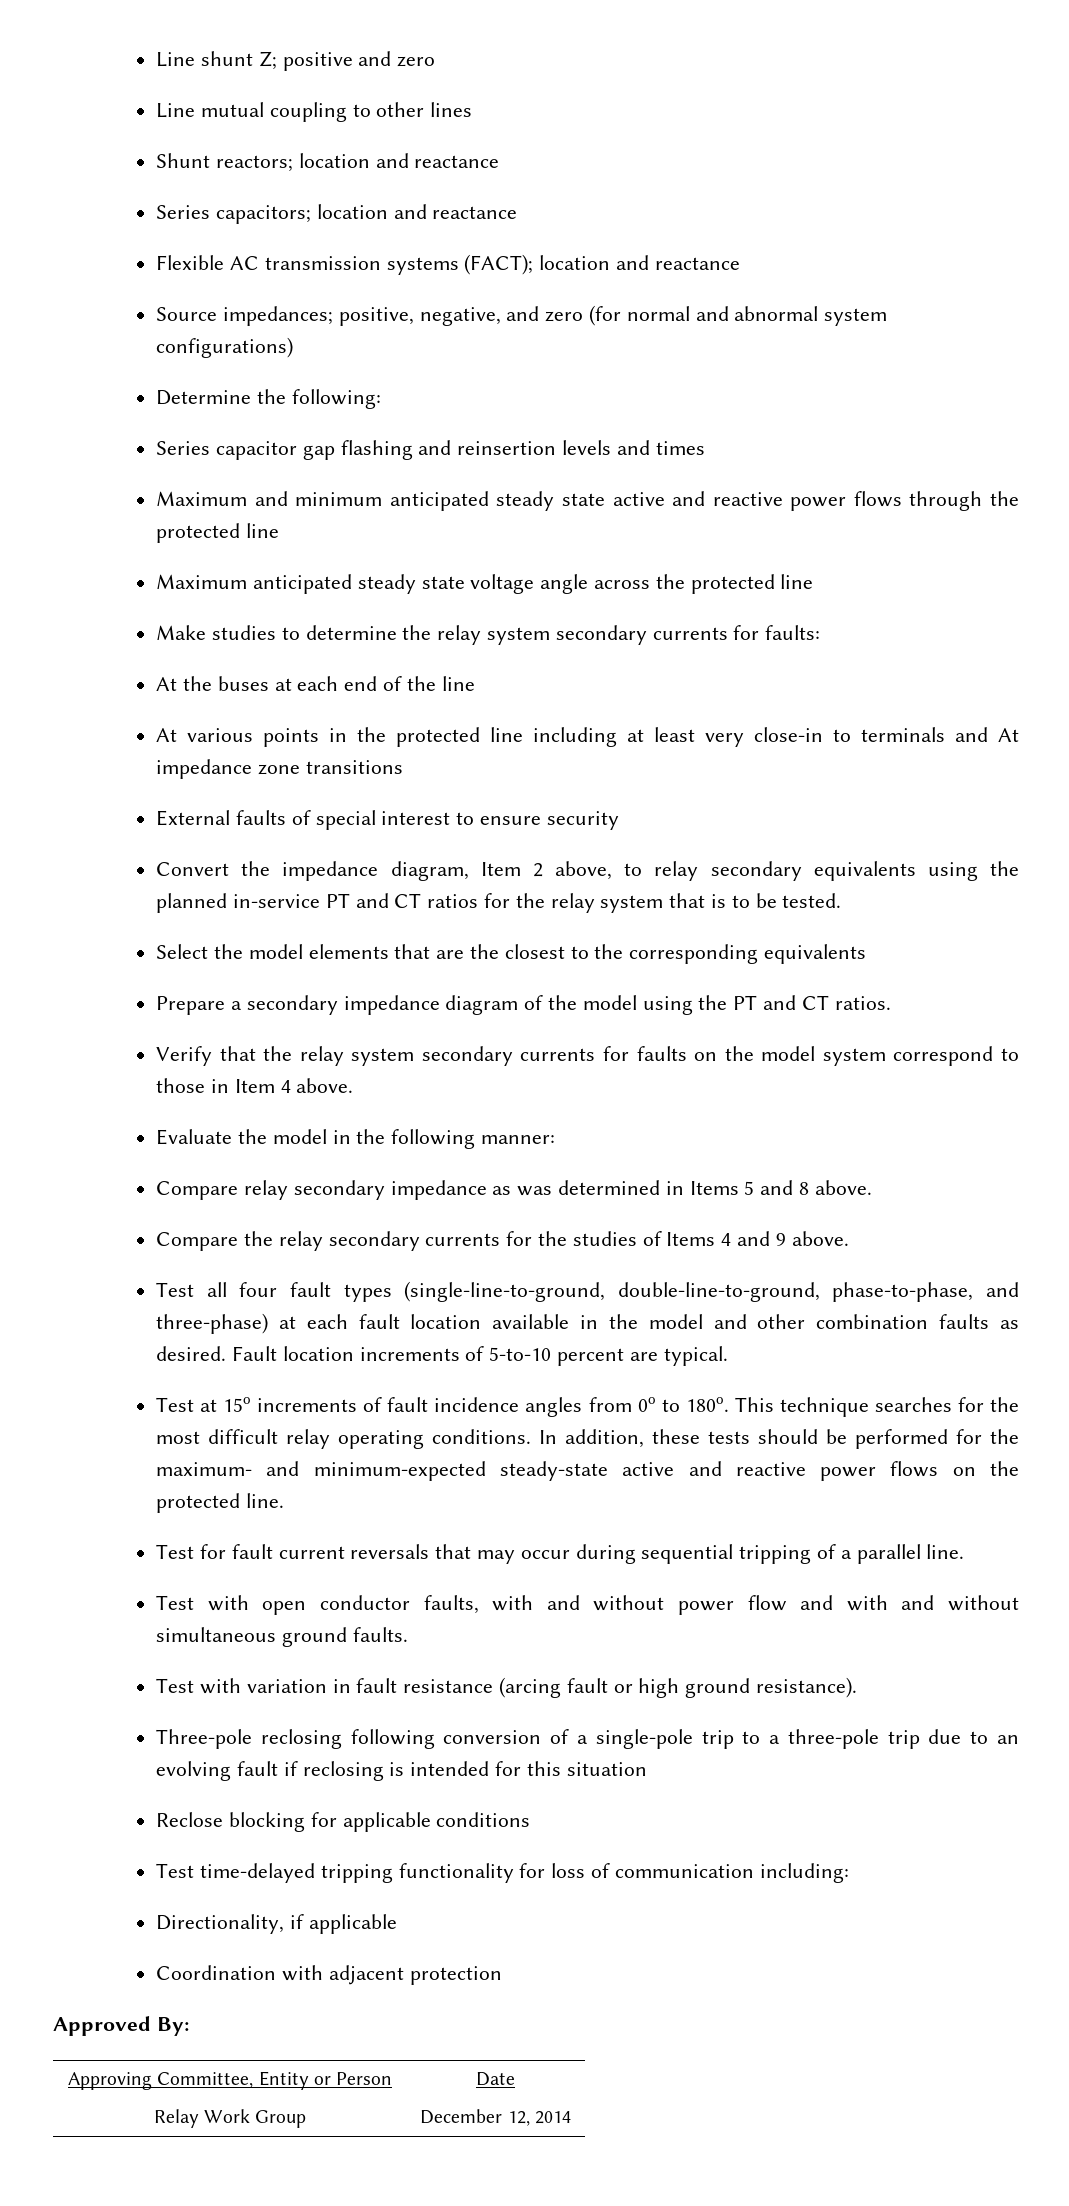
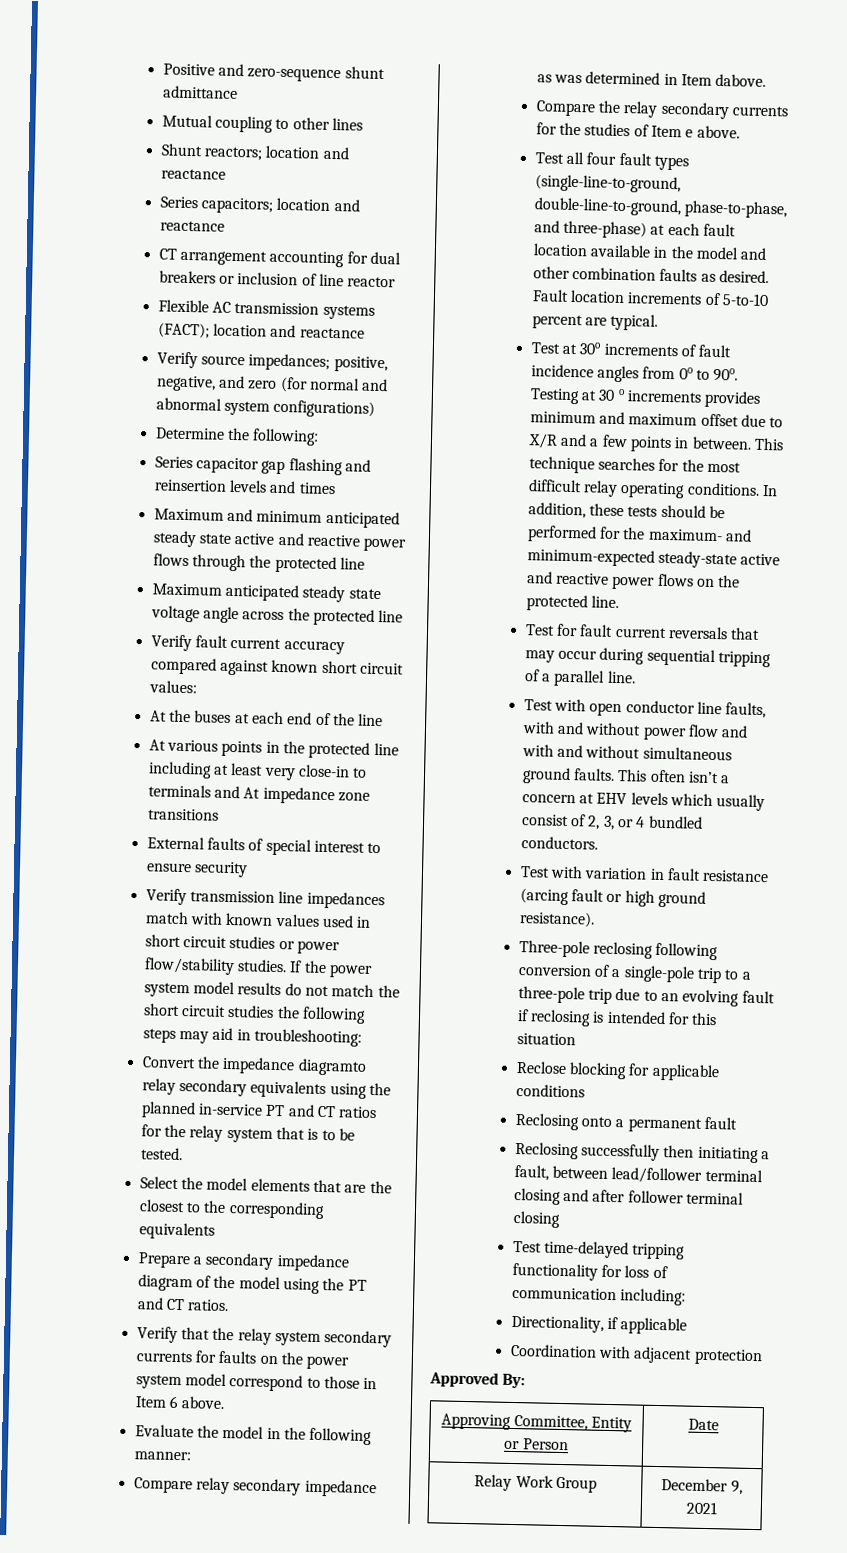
[156,51,436,71] [156,102,264,118] Line shunt Z; positive and zero // Line mutual -> [162,63,385,83] [162,85,238,99] [161,114,213,128] Positive and zero-sequence shunt admittance // Mutual
(518, 212) none -> [158,248,402,268] [158,270,397,288] // CT arrangement accounting for dual breakers or inclusion of line reactor
[156,307,218,321] Source -> [156,351,246,369] Verify source
[156,625,821,645] Make studies to determine the relay system secondary currents for faults: -> [150,634,345,655] [150,657,405,676] [148,680,197,694] Verify fault current accuracy compared against known short circuit values:
[156,861,643,881] Convert the impedance diagram, Item 2 above, to -> [145,888,385,910] [144,911,372,928] [144,934,341,955] [143,957,374,978] [143,981,400,998] [142,1003,367,1024] [142,1027,363,1047] [141,1056,367,1076] Verify transmission line impedances match with known values used in short circuit studies or power flow/stability studies. If the power system model results do not match the short circuit studies the following steps may aid in troubleshooting: // Convert the impedance diagramto
[761,1046,886,1066] model system -> [306,1355,350,1370] [135,1373,228,1390] power system model
[280,1080,291,1093] 4 -> [169,1395,180,1409] 6
[689,1180,872,1195] Items 5 and 8 above. -> [681,73,767,87] Item dabove.
[666,1231,786,1246] Items 4 and 9 -> [651,125,694,138] Item e
[223,1397,252,1412] 15o -> [579,342,602,355] 30o
[685,1397,729,1412] 180o. -> [713,367,739,382] [529,388,762,408] [529,411,784,428] [527,433,752,453] 90o. Testing at 30 o increments provides minimum and maximum offset due to X/R and a few points in between.
(410, 1602) none -> [697,701,723,715] line
(408, 1634) none -> [617,769,731,784] [521,792,766,812] [521,814,703,830] [520,836,598,850] This often isn’t a concern at EHV levels which usually consist of 2, 3, or 4 bundled conductors.
(531, 1819) none -> [514,1112,738,1133] [514,1141,771,1164] [513,1164,763,1184] [513,1187,745,1205] [512,1210,560,1228] // Reclosing onto a permanent fault // Reclosing successfully then initiating a fault, between lead/follower terminal closing and after follower terminal closing
[507,2111,571,2126] 12, 2014 -> [730,1480,743,1495] [685,1501,717,1515] 9, 2021

